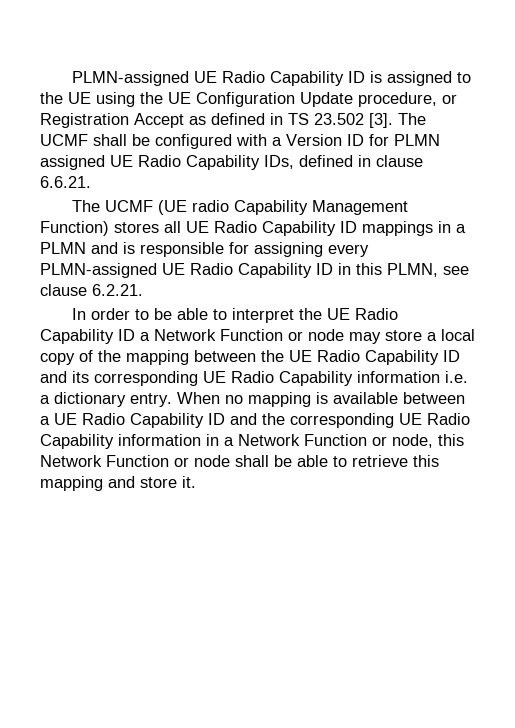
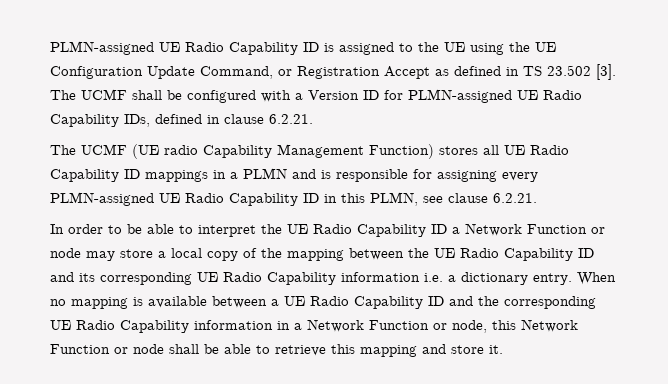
[358,92,437,107] procedure, -> [200,66,273,79] Command,
[394,134,440,146] [40,155,105,170] PLMN assigned -> [408,89,512,103] PLMN-assigned
[40,176,91,188] 6.6.21. -> [269,114,313,124] 6.2.21.

